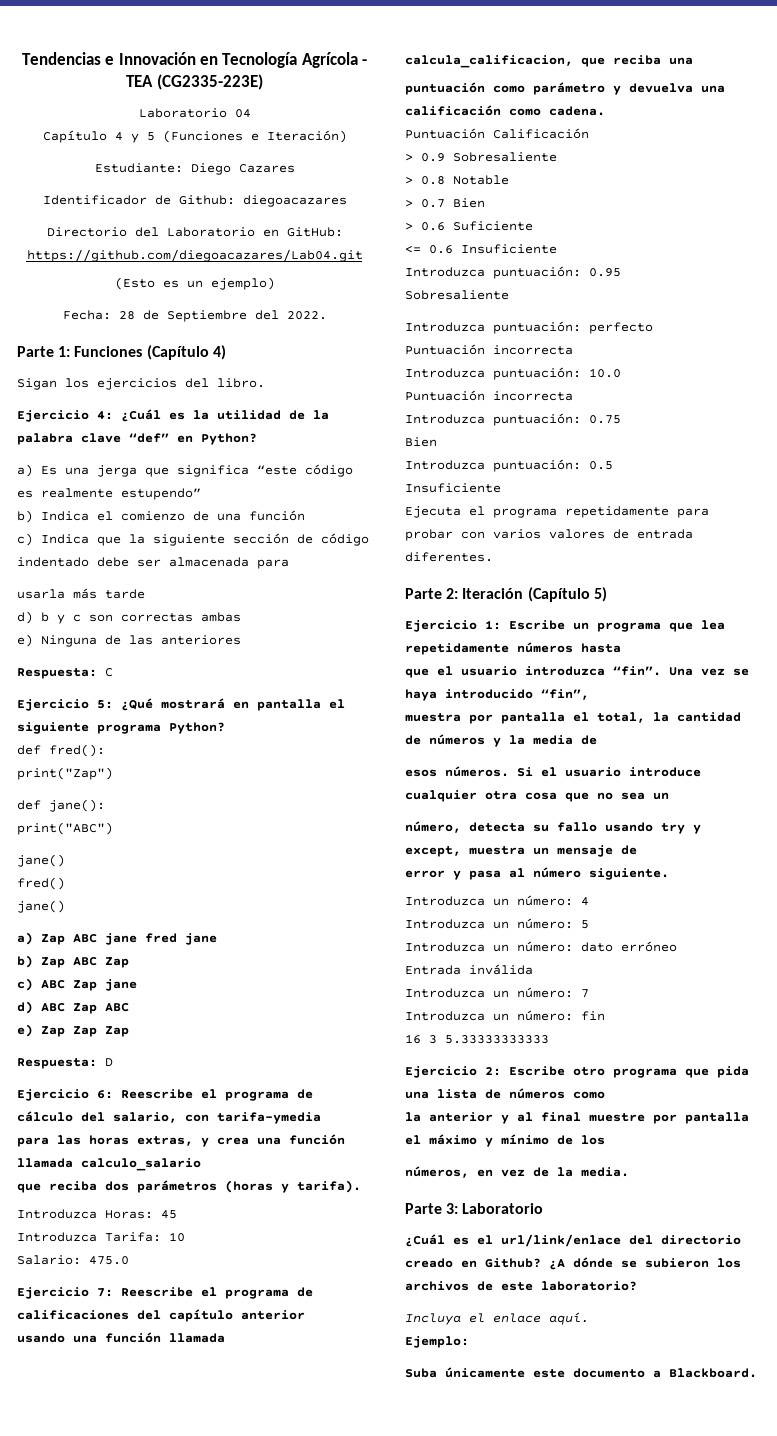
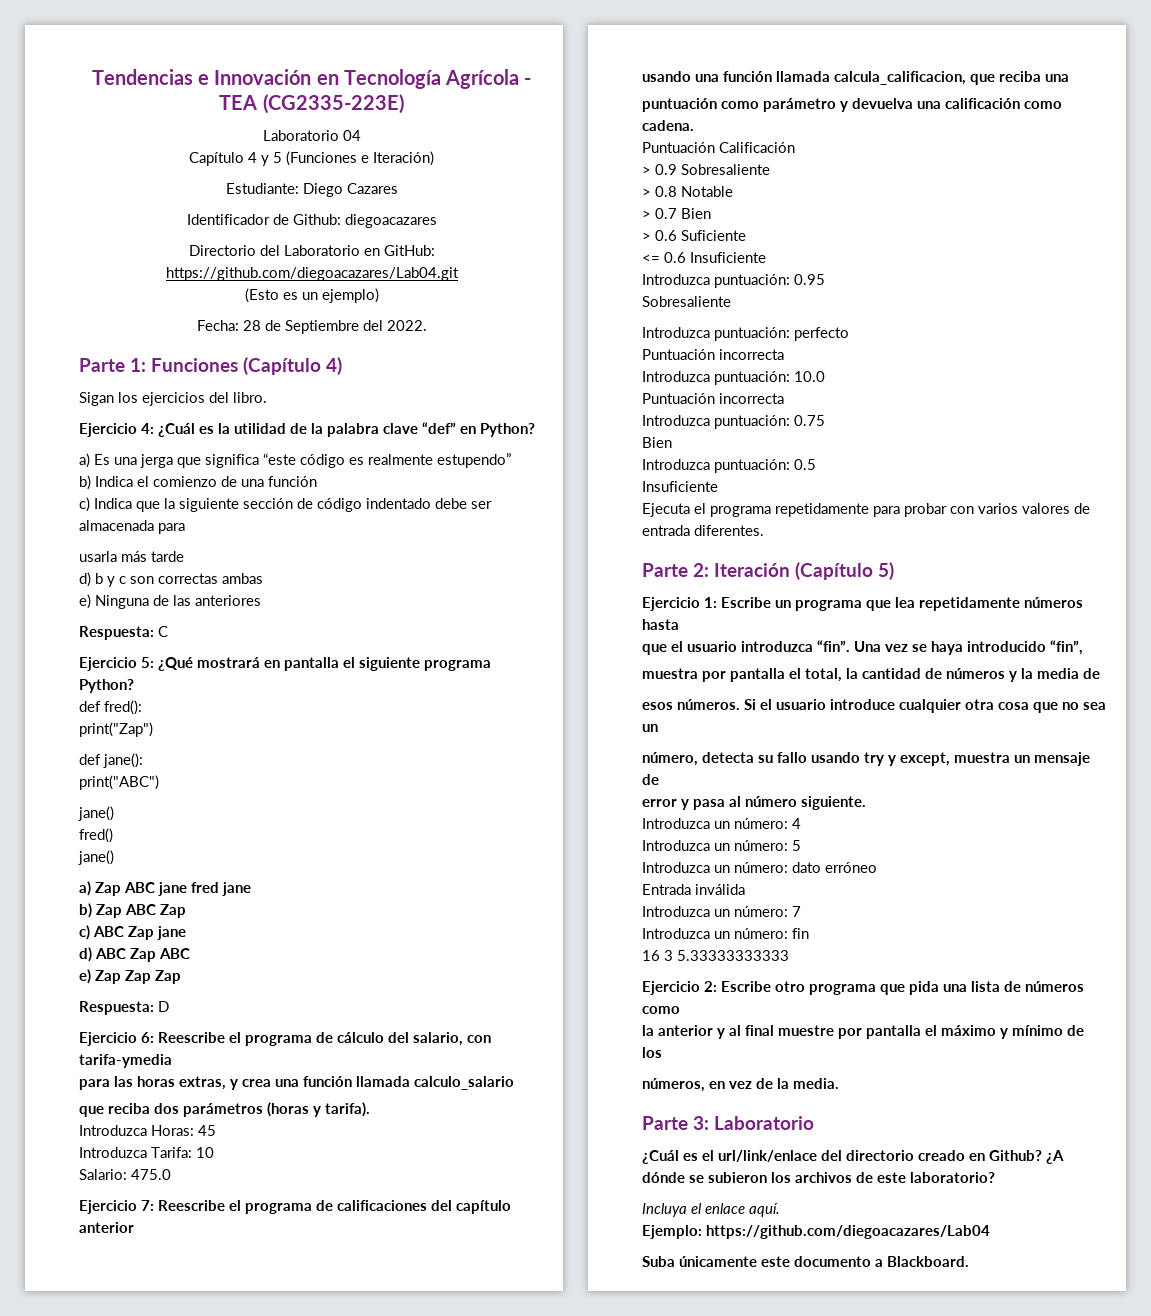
(469, 1342) none -> [706,1225,990,1239] https://github.com/diegoacazares/Lab04

